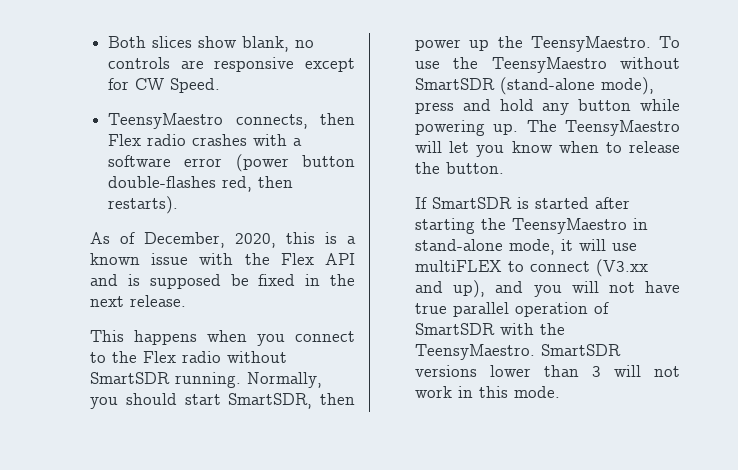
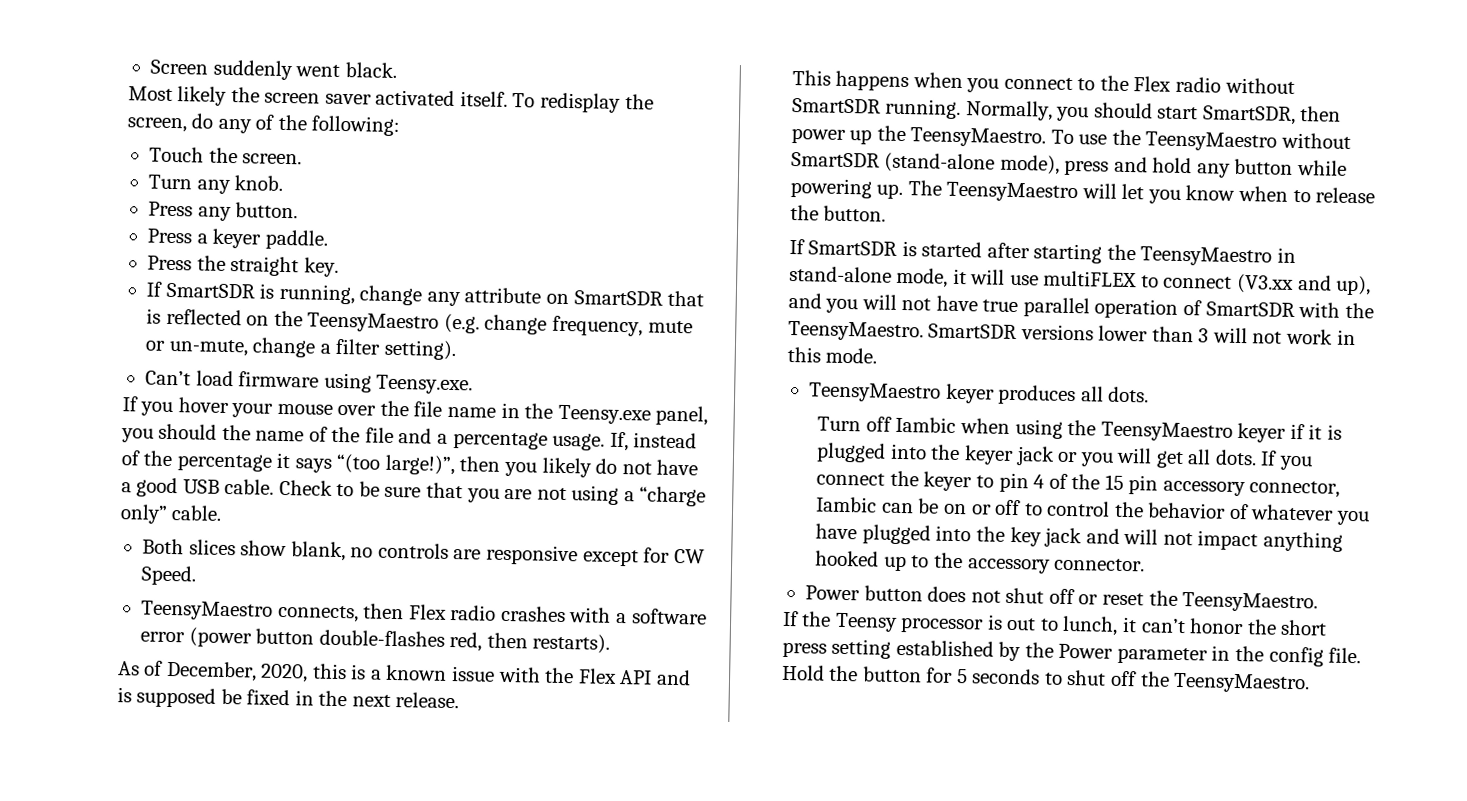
(108, 42) none -> [150,59,397,81] [127,86,654,113] [126,113,401,137] [149,146,303,165] [148,174,284,195] [148,201,299,222] [147,228,328,250] [147,255,339,277] [146,281,705,307] [146,308,693,337] [145,337,457,361] [145,370,474,395] [121,396,709,426] [120,423,698,452] [120,450,699,478] [120,477,707,507] [119,504,223,524] Screen suddenly went black. // Most likely the screen saver activated itself. To redisplay the screen, do any of the following: // Touch the screen. // Turn any knob. // Press any button. // Press a keyer paddle. // Press the straight key. // If SmartSDR is running, change any attribute on SmartSDR that is reflected on the TeensyMaestro (e.g. change frequency, mute or un-mute, change a filter setting). // Can’t load firmware using Teensy.exe. // If you hover your mouse over the file name in the Teensy.exe panel, you should the name of the file and a percentage usage. If, instead of the percentage it says “(too large!)”, then you likely do not have a good USB cable. Check to be sure that you are not using a “charge only” cable. //
(561, 392) none -> [809,382,1150,406] [817,416,1342,443] [816,442,1313,471] [816,470,1341,498] [816,496,1370,526] [815,523,1343,552] [815,550,1146,574] [805,585,1319,613] [781,610,1328,636] [781,638,1362,667] [781,664,1311,694] // TeensyMaestro keyer produces all dots. // Turn off Iambic when using the TeensyMaestro keyer if it is plugged into the keyer jack or you will get all dots. If you connect the keyer to pin 4 of the 15 pin accessory connector, Iambic can be on or off to control the behavior of whatever you have plugged into the key jack and will not impact anything hooked up to the accessory connector. // Power button does not shut off or reset the TeensyMaestro. // If the Teensy processor is out to lunch, it can’t honor the short press setting established by the Power parameter in the config file. Hold the button for 5 seconds to shut off the TeensyMaestro.

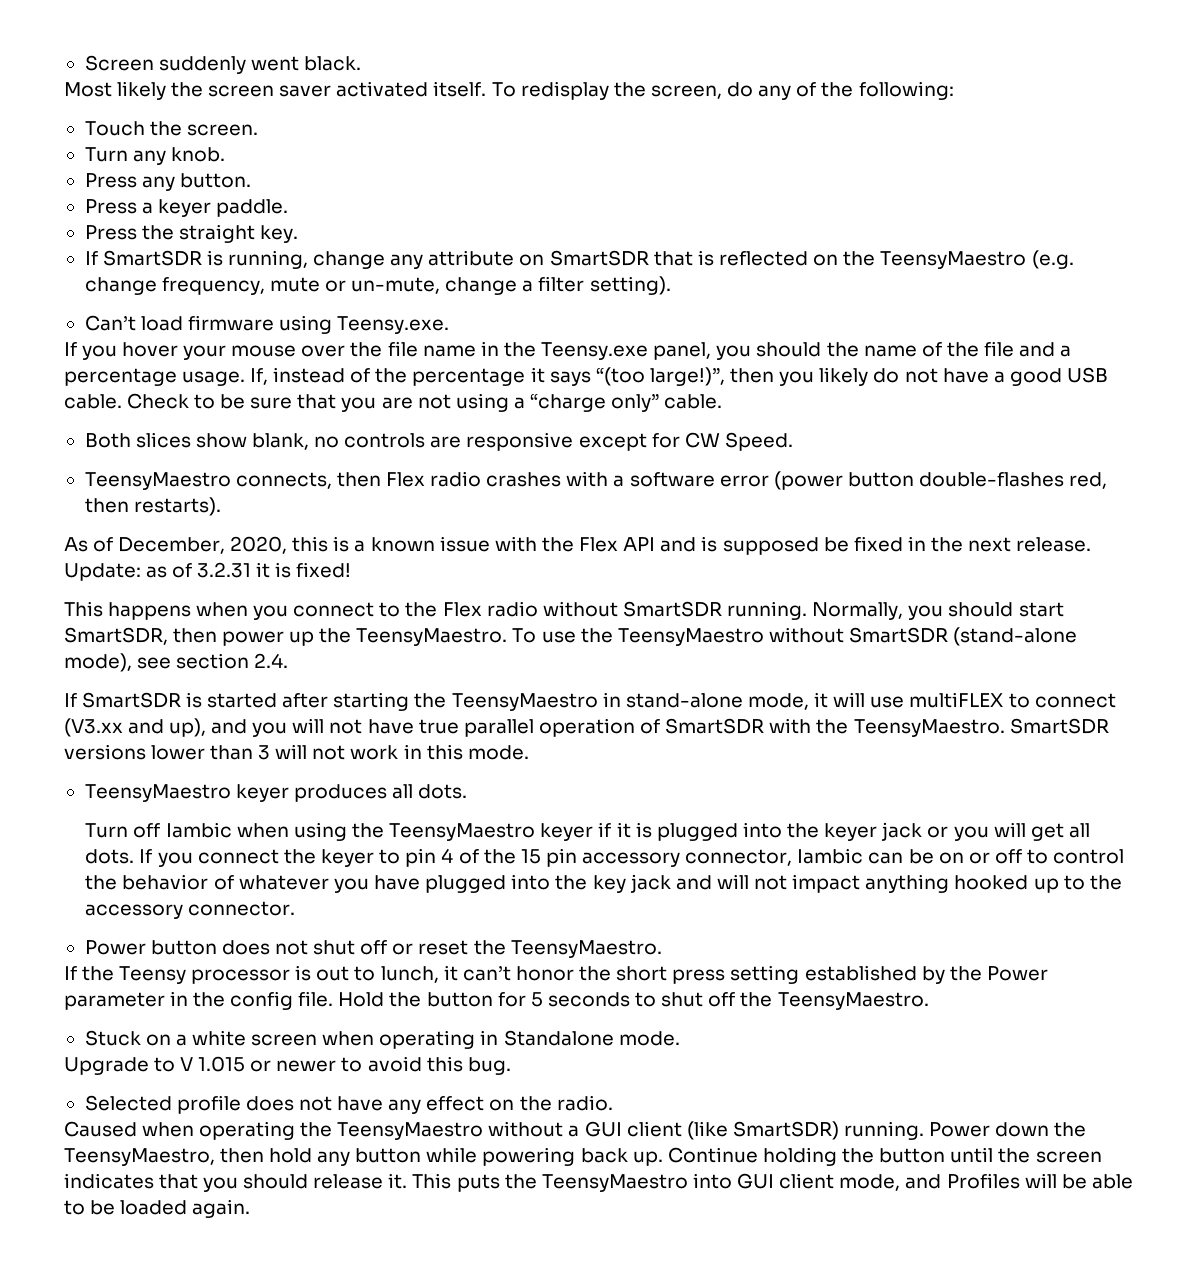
(460, 700) none -> [63,562,352,581] Update: as of 3.2.31 it is fixed!
[1064,156,1347,178] [789,177,1376,204] [789,204,887,222] press and hold any button while powering up. The TeensyMaestro will let you know when to release the button. -> [136,653,289,669] see section 2.4.
(1311, 683) none -> [84,1030,680,1049] [63,1056,511,1075] [84,1095,613,1114] [63,1121,1087,1140] [63,1147,1102,1166] [63,1173,1134,1192] [63,1199,251,1218] // Stuck on a white screen when operating in Standalone mode. // Upgrade to V 1.015 or newer to avoid this bug. // Selected profile does not have any effect on the radio. // Caused when operating the TeensyMaestro without a GUI client (like SmartSDR) running. Power down the TeensyMaestro, then hold any button while powering back up. Continue holding the button until the screen indicates that you should release it. This puts the TeensyMaestro into GUI client mode, and Profiles will be able to be loaded again.

